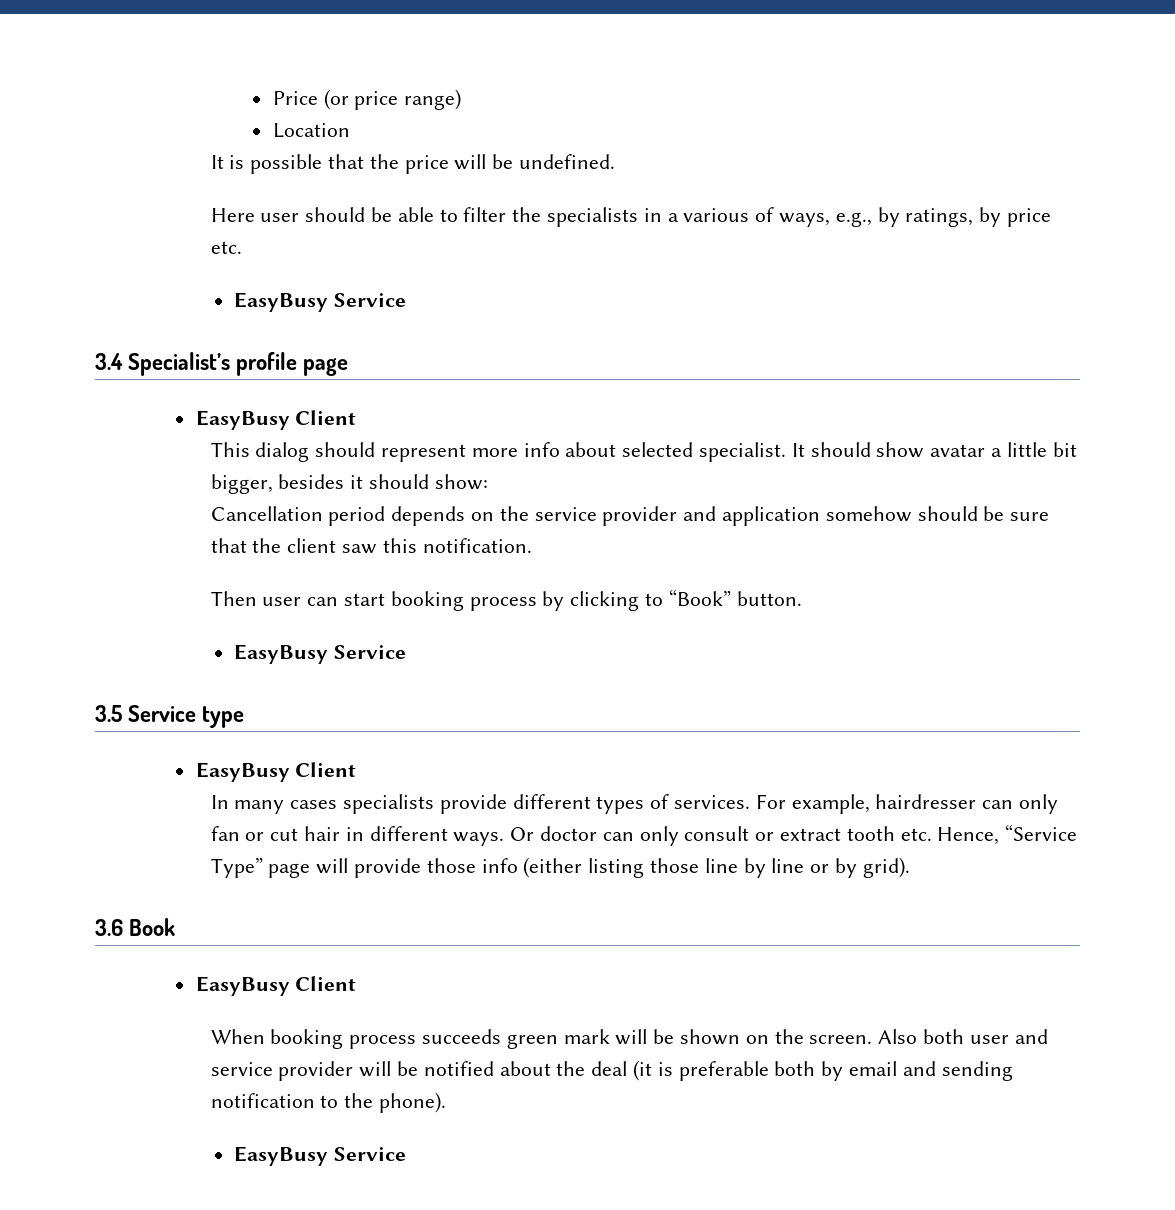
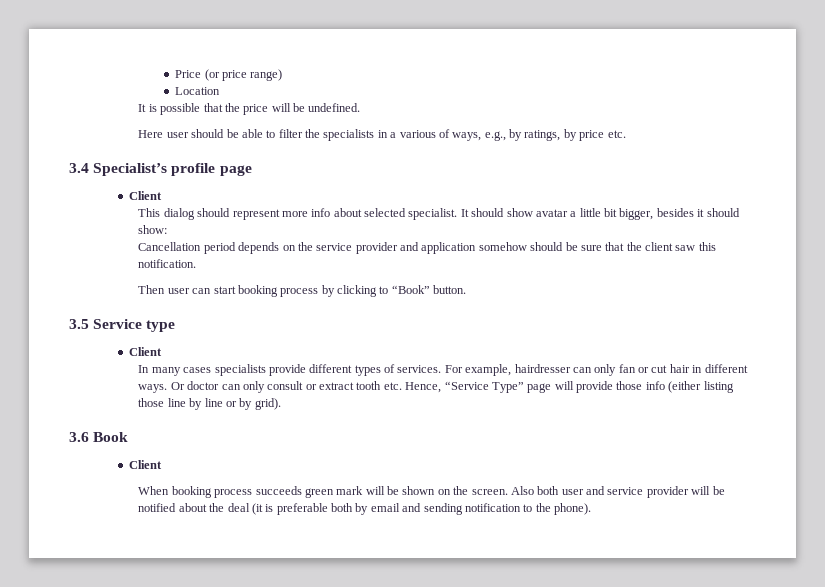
[234,292,406,312] // EasyBusy Service -> (626, 134) none
[195,410,290,430] EasyBusy -> (252, 170) none
[234,644,406,664] // EasyBusy Service -> (467, 289) none
[195,762,290,782] EasyBusy -> (176, 326) none
[195,976,290,996] EasyBusy -> (129, 437) none
[234,1146,406,1166] // EasyBusy Service -> (592, 509) none

